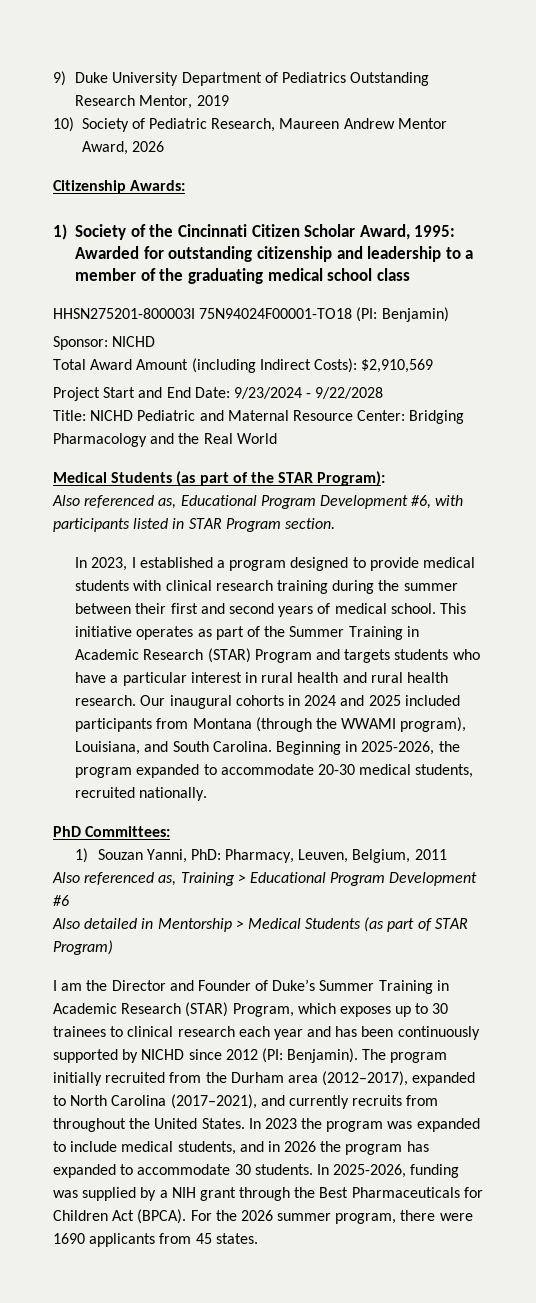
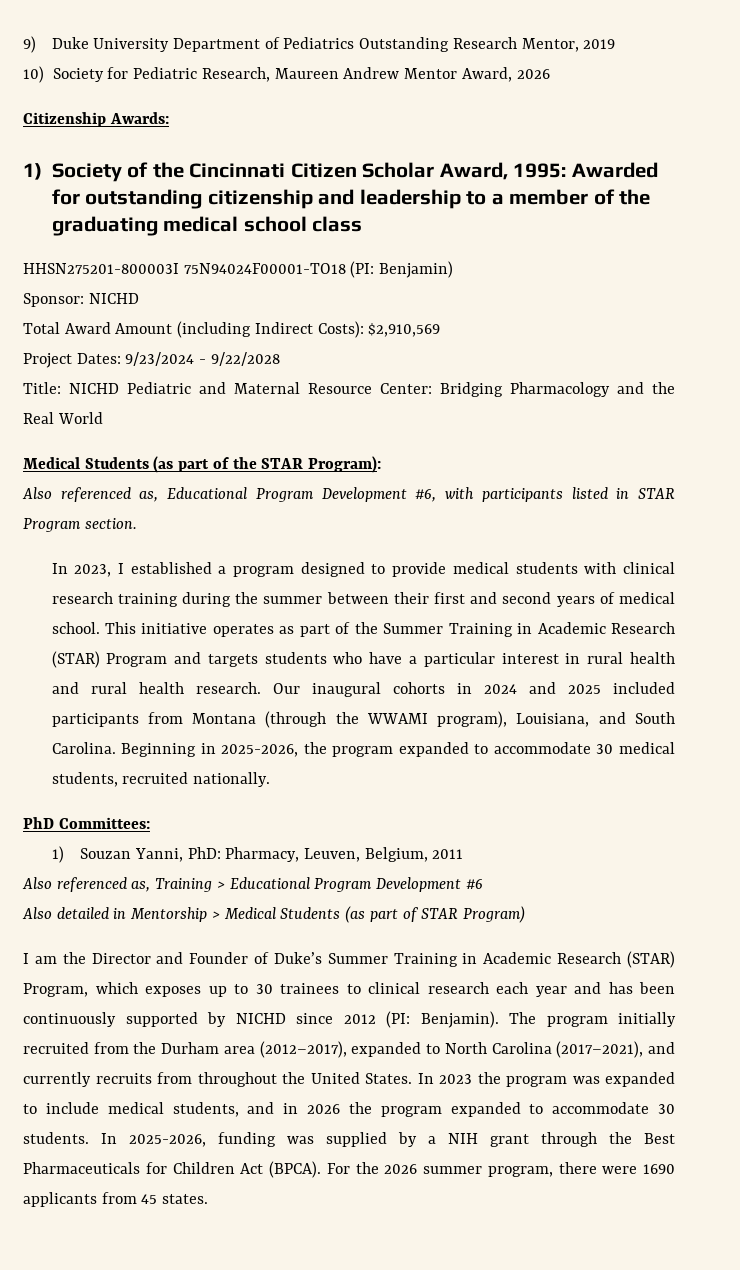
[131,118,145,129] of -> [107,67,129,79] for
[103,387,230,398] Start and End Date: -> [76,353,121,364] Dates:
[318,764,356,775] 20-30 -> [596,744,614,754] 30
[406,1141,429,1152] has -> (442, 1111) none

